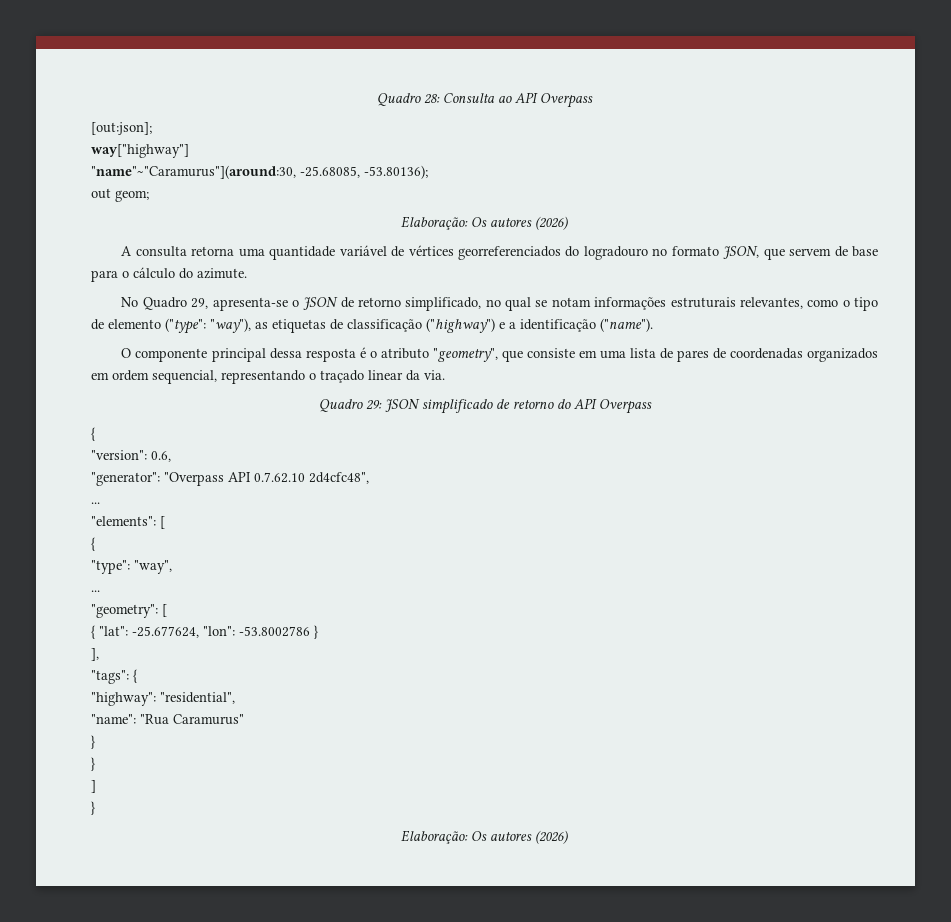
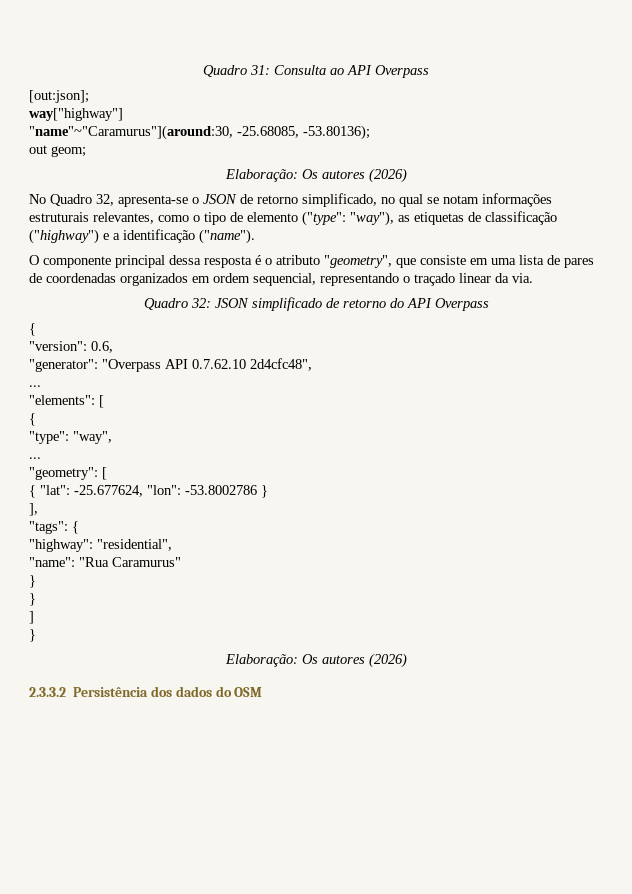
[377,93,440,106] Quadro 28: -> [203,65,270,77] Quadro 31:
[121,245,878,260] [91,267,247,282] // A consulta retorna uma quantidade variável de vértices georreferenciados do logradouro no formato JSON, que servem de base para o cálculo do azimute. -> (407, 175) none
[191,298,209,309] 29, -> [96,194,114,206] 32,
[365,400,382,410] 29: -> [190,298,211,308] 32:
(568, 837) none -> [29,686,263,697] // 2.3.3.2 Persistência dos dados do OSM

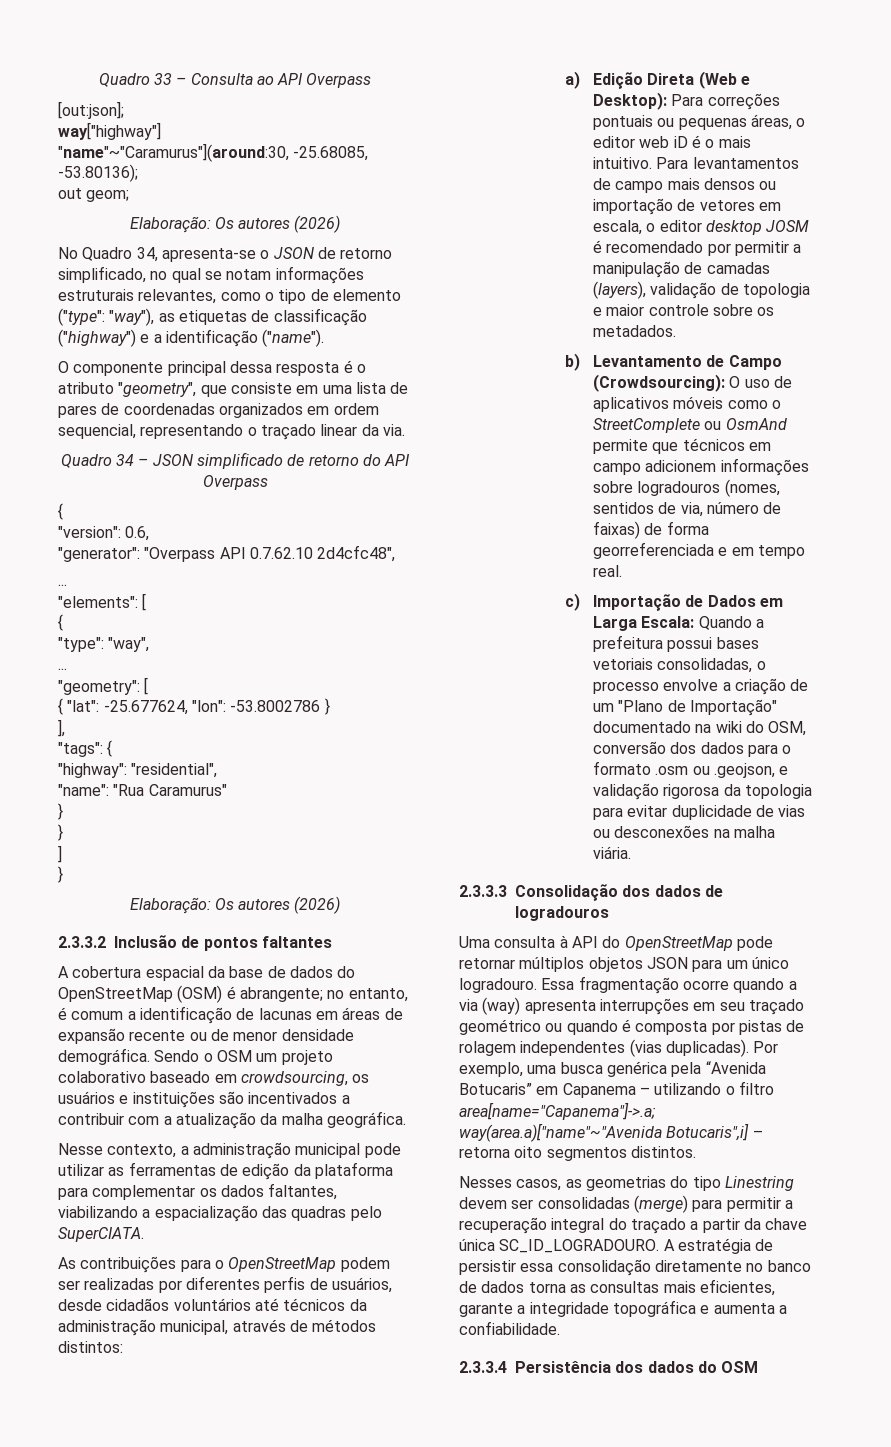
[203,65,270,77] Quadro 31: -> [98,73,187,87] Quadro 33 –
[96,194,114,206] 32, -> [136,247,158,262] 34,
[190,298,211,308] 32: -> [116,454,149,466] 34 –
(66, 692) none -> [114,935,332,951] [58,966,356,981] [58,985,408,1003] [58,1006,403,1024] [58,1028,354,1044] [58,1048,333,1065] [58,1071,370,1086] [58,1091,350,1108] [58,1111,406,1129] [58,1142,401,1159] [58,1162,393,1180] [58,1183,338,1200] [58,1205,382,1222] [58,1227,144,1242] [58,1256,390,1273] [58,1276,392,1293] [58,1298,367,1311] [58,1319,377,1336] [58,1341,123,1353] [565,71,750,89] [592,92,780,110] [592,114,806,130] [592,135,751,148] [592,157,799,169] [592,178,777,193] [592,198,781,215] [592,220,810,235] [592,240,802,256] [592,261,770,278] [592,281,810,299] [592,304,775,316] [592,325,676,337] [565,353,782,371] [592,374,792,392] [592,396,781,412] [592,418,787,433] [592,438,771,454] [592,458,809,476] [592,479,780,497] [592,502,782,517] [592,521,709,539] [592,542,805,559] [592,565,622,577] [565,593,783,611] [592,616,764,631] [592,635,759,652] [592,658,766,673] [592,678,809,695] [592,699,777,716] [592,721,807,736] [592,741,792,757] [592,761,789,778] [592,783,812,800] [592,805,806,820] [592,825,775,838] [592,846,631,859] [459,884,723,901] [515,906,609,921] [459,935,773,951] [459,957,789,972] [459,976,797,994] [459,997,804,1015] [459,1019,805,1035] [459,1039,779,1057] [459,1061,766,1077] [459,1081,774,1098] [459,1102,656,1120] [459,1123,763,1142] [459,1146,696,1161] [459,1176,794,1191] [459,1195,793,1213] [459,1217,808,1234] [459,1238,774,1254] [459,1259,811,1276] [459,1279,775,1296] [459,1300,787,1317] [459,1321,560,1335] [459,1361,507,1373] Inclusão de pontos faltantes // A cobertura espacial da base de dados do OpenStreetMap (OSM) é abrangente; no entanto, é comum a identificação de lacunas em áreas de expansão recente ou de menor densidade demográfica. Sendo o OSM um projeto colaborativo baseado em crowdsourcing, os usuários e instituições são incentivados a contribuir com a atualização da malha geográfica. // Nesse contexto, a administração municipal pode utilizar as ferramentas de edição da plataforma para complementar os dados faltantes, viabilizando a espacialização das quadras pelo SuperCIATA. // As contribuições para o OpenStreetMap podem ser realizadas por diferentes perfis de usuários, desde cidadãos voluntários até técnicos da administração municipal, através de métodos distintos: // a) Edição Direta (Web e Desktop): Para correções pontuais ou pequenas áreas, o editor web iD é o mais intuitivo. Para levantamentos de campo mais densos ou importação de vetores em escala, o editor desktop JOSM é recomendado por permitir a manipulação de camadas (layers), validação de topologia e maior controle sobre os metadados. // b) Levantamento de Campo (Crowdsourcing): O uso de aplicativos móveis como o StreetComplete ou OsmAnd permite que técnicos em campo adicionem informações sobre logradouros (nomes, sentidos de via, número de faixas) de forma georreferenciada e em tempo real. // c) Importação de Dados em Larga Escala: Quando a prefeitura possui bases vetoriais consolidadas, o processo envolve a criação de um "Plano de Importação" documentado na wiki do OSM, conversão dos dados para o formato .osm ou .geojson, e validação rigorosa da topologia para evitar duplicidade de vias ou desconexões na malha viária. // 2.3.3.3 Consolidação dos dados de logradouros // Uma consulta à API do OpenStreetMap pode retornar múltiplos objetos JSON para um único logradouro. Essa fragmentação ocorre quando a via (way) apresenta interrupções em seu traçado geométrico ou quando é composta por pistas de rolagem independentes (vias duplicadas). Por exemplo, uma busca genérica pela “Avenida Botucaris” em Capanema – utilizando o filtro area[name="Capanema"]->.a; way(area.a)["name"~"Avenida Botucaris",i] – retorna oito segmentos distintos. // Nesses casos, as geometrias do tipo Linestring devem ser consolidadas (merge) para permitir a recuperação integral do traçado a partir da chave única SC_ID_LOGRADOURO. A estratégia de persistir essa consolidação diretamente no banco de dados torna as consultas mais eficientes, garante a integridade topográfica e aumenta a confiabilidade. // 2.3.3.4

